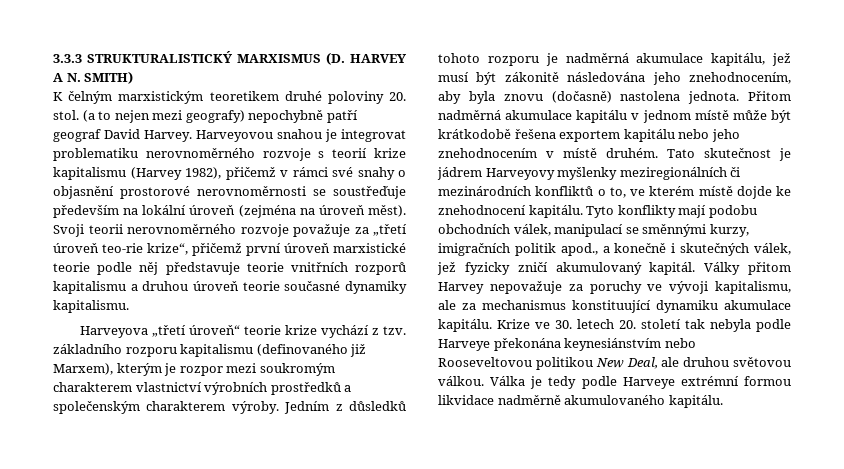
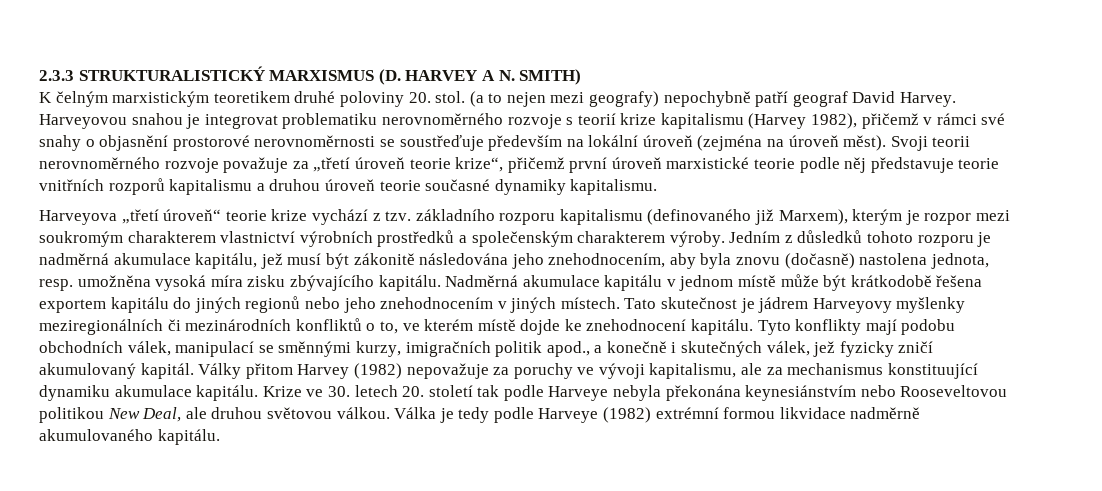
[53,54,82,63] 3.3.3 -> [39,70,74,81] 2.3.3
[102,243,143,253] teo-rie -> [409,158,451,169] teorie
[688,91,791,104] [438,110,501,120] jednota. Přitom nadměrná -> [930,253,989,269] [39,275,519,291] jednota, resp. umožněna vysoká míra zisku zbývajícího kapitálu. Nadměrná
(675, 135) none -> [173,296,301,313] do jiných regionů
[563,148,658,158] místě druhém. -> [510,297,620,313] jiných místech.
(484, 288) none -> [353,363,402,379] (1982)
[710,319,791,332] [438,339,490,351] nebyla podle Harveye -> [503,385,662,401] podle Harveye nebyla
(675, 383) none -> [603,407,652,423] (1982)

